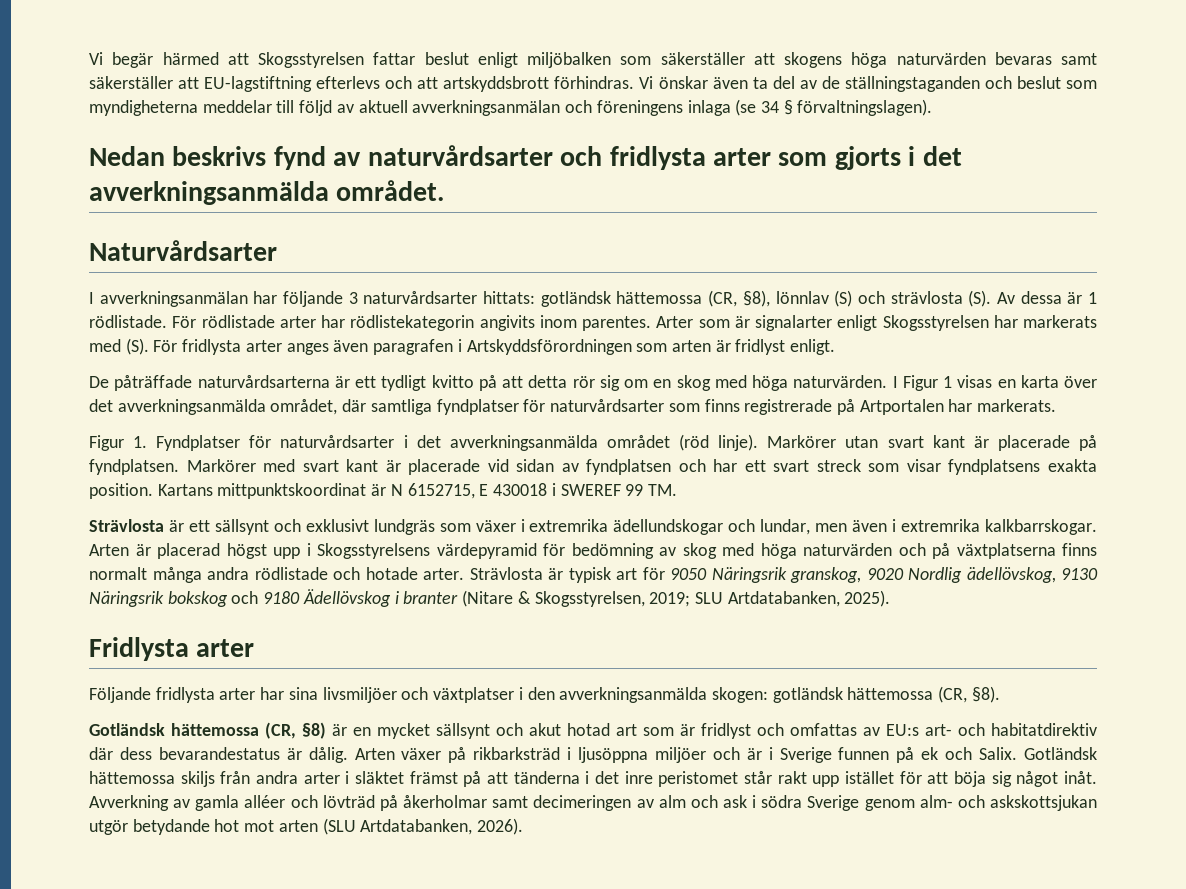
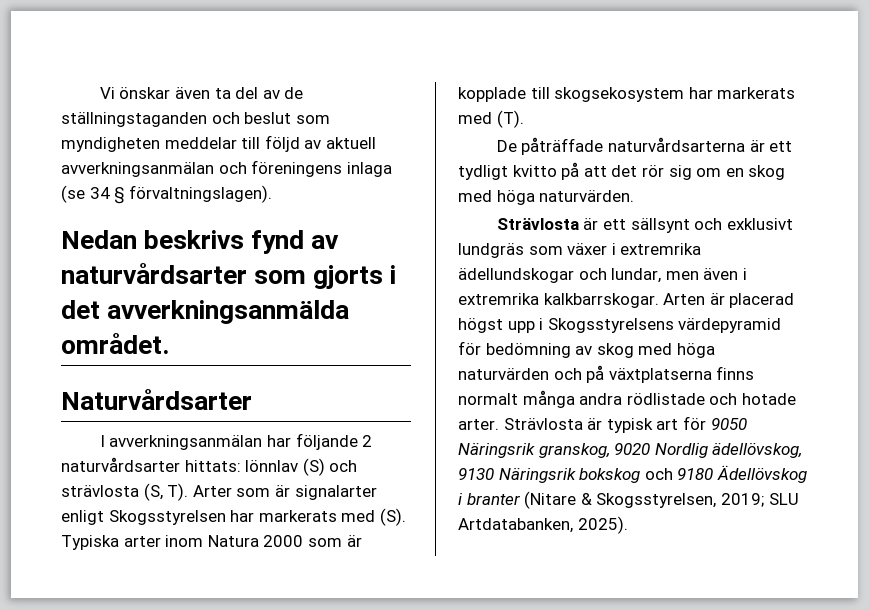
[89,52,1097,68] [89,76,654,92] Vi begär härmed att Skogsstyrelsen fattar beslut enligt miljöbalken som säkerställer att skogens höga naturvärden bevaras samt säkerställer att EU-lagstiftning efterlevs och att artskyddsbrott förhindras. Vi -> [99,87,115,99] Vi
[89,100,198,116] myndigheterna -> [61,137,160,152] myndigheten
[560,146,771,170] och fridlysta arter -> (247, 273) none
[348,292,358,304] 3 -> [362,435,373,447] 2
[540,290,1098,307] [89,315,651,331] gotländsk hättemossa (CR, §8), lönnlav (S) och strävlosta (S). Av dessa är 1 rödlistade. För rödlistade arter har rödlistekategorin angivits inom parentes. -> [245,458,358,476] [61,483,189,501] lönnlav (S) och strävlosta (S, T).
[153,339,836,355] För fridlysta arter anges även paragrafen i Artskyddsförordningen som arten är fridlyst enligt. -> [61,535,362,550] [458,87,796,102] [458,110,524,128] Typiska arter inom Natura 2000 som är kopplade till skogsekosystem har markerats med (T).
[528,375,568,388] detta -> [611,165,638,177] det
[892,375,1097,391] [89,399,1057,415] [89,434,1097,451] [89,459,1097,475] [89,483,677,499] I Figur 1 visas en karta över det avverkningsanmälda området, där samtliga fyndplatser för naturvårdsarter som finns registrerade på Artportalen har markerats. // Figur 1. Fyndplatser för naturvårdsarter i det avverkningsanmälda området (röd linje). Markörer utan svart kant är placerade på fyndplatsen. Markörer med svart kant är placerade vid sidan av fyndplatsen och har ett svart streck som visar fyndplatsens exakta position. Kartans mittpunktskoordinat är N 6152715, E 430018 i SWEREF 99 TM. -> (635, 196) none
[89,637,255,661] [89,686,1000,703] [89,722,1097,739] [89,747,1098,763] [89,771,1097,787] [89,795,1097,811] [89,818,524,835] // Fridlysta arter // Följande fridlysta arter har sina livsmiljöer och växtplatser i den avverkningsanmälda skogen: gotländsk hättemossa (CR, §8). // Gotländsk hättemossa (CR, §8) är en mycket sällsynt och akut hotad art som är fridlyst och omfattas av EU:s art- och habitatdirektiv där dess bevarandestatus är dålig. Arten växer på rikbarksträd i ljusöppna miljöer och är i Sverige funnen på ek och Salix. Gotländsk hättemossa skiljs från andra arter i släktet främst på att tänderna i det inre peristomet står rakt upp istället för att böja sig något inåt. Avverkning av gamla alléer och lövträd på åkerholmar samt decimeringen av alm och ask i södra Sverige genom alm- och askskottsjukan utgör betydande hot mot arten (SLU Artdatabanken, 2026). -> (628, 525) none

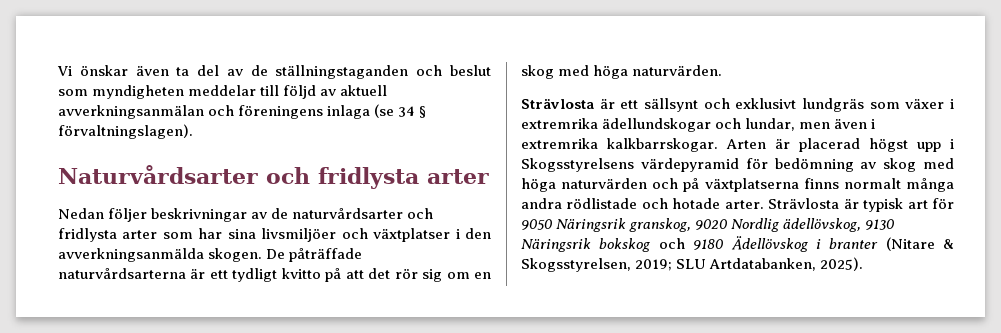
[61,230,340,254] [61,263,397,289] [61,300,350,324] [61,333,170,354] [61,389,252,410] [99,433,373,450] [61,457,358,476] [61,483,377,501] [61,508,406,526] [61,535,362,550] [458,87,796,102] [458,110,524,128] Nedan beskrivs fynd av naturvårdsarter som gjorts i det avverkningsanmälda området. // Naturvårdsarter // I avverkningsanmälan har följande 2 naturvårdsarter hittats: lönnlav (S) och strävlosta (S, T). Arter som är signalarter enligt Skogsstyrelsen har markerats med (S). Typiska arter inom Natura 2000 som är kopplade till skogsekosystem har markerats med (T). // -> [58,165,489,189] [58,208,434,222] [58,228,492,242] [58,248,263,262] Naturvårdsarter och fridlysta arter // Nedan följer beskrivningar av de naturvårdsarter och fridlysta arter som har sina livsmiljöer och växtplatser i den avverkningsanmälda skogen.

